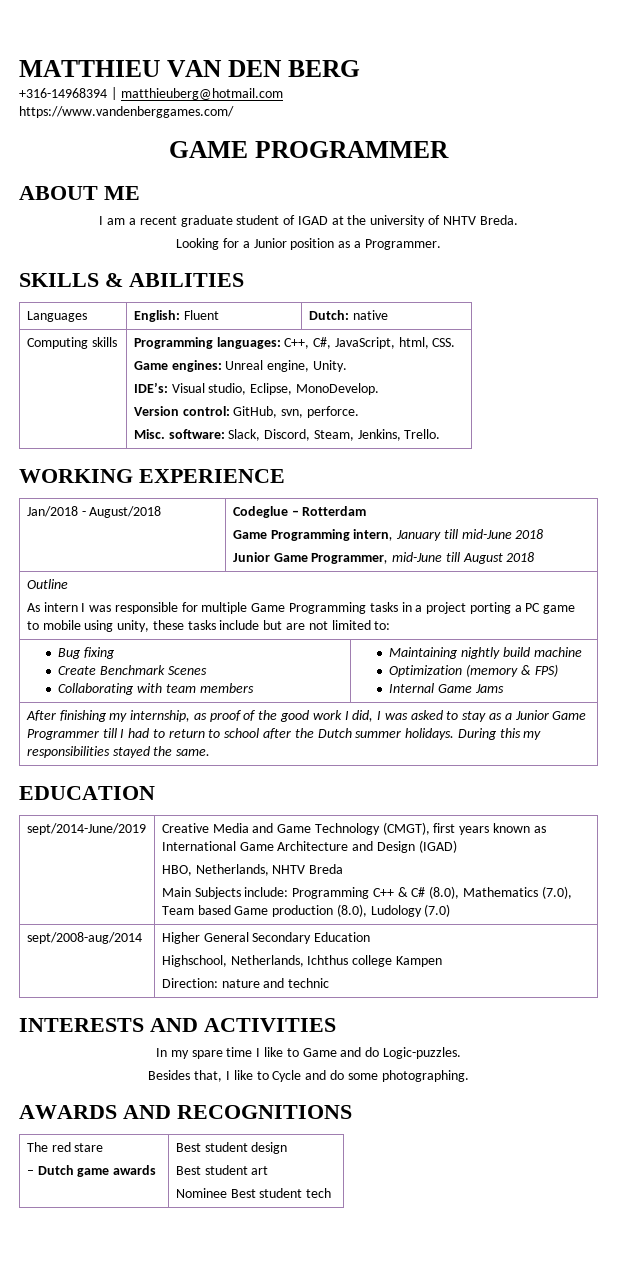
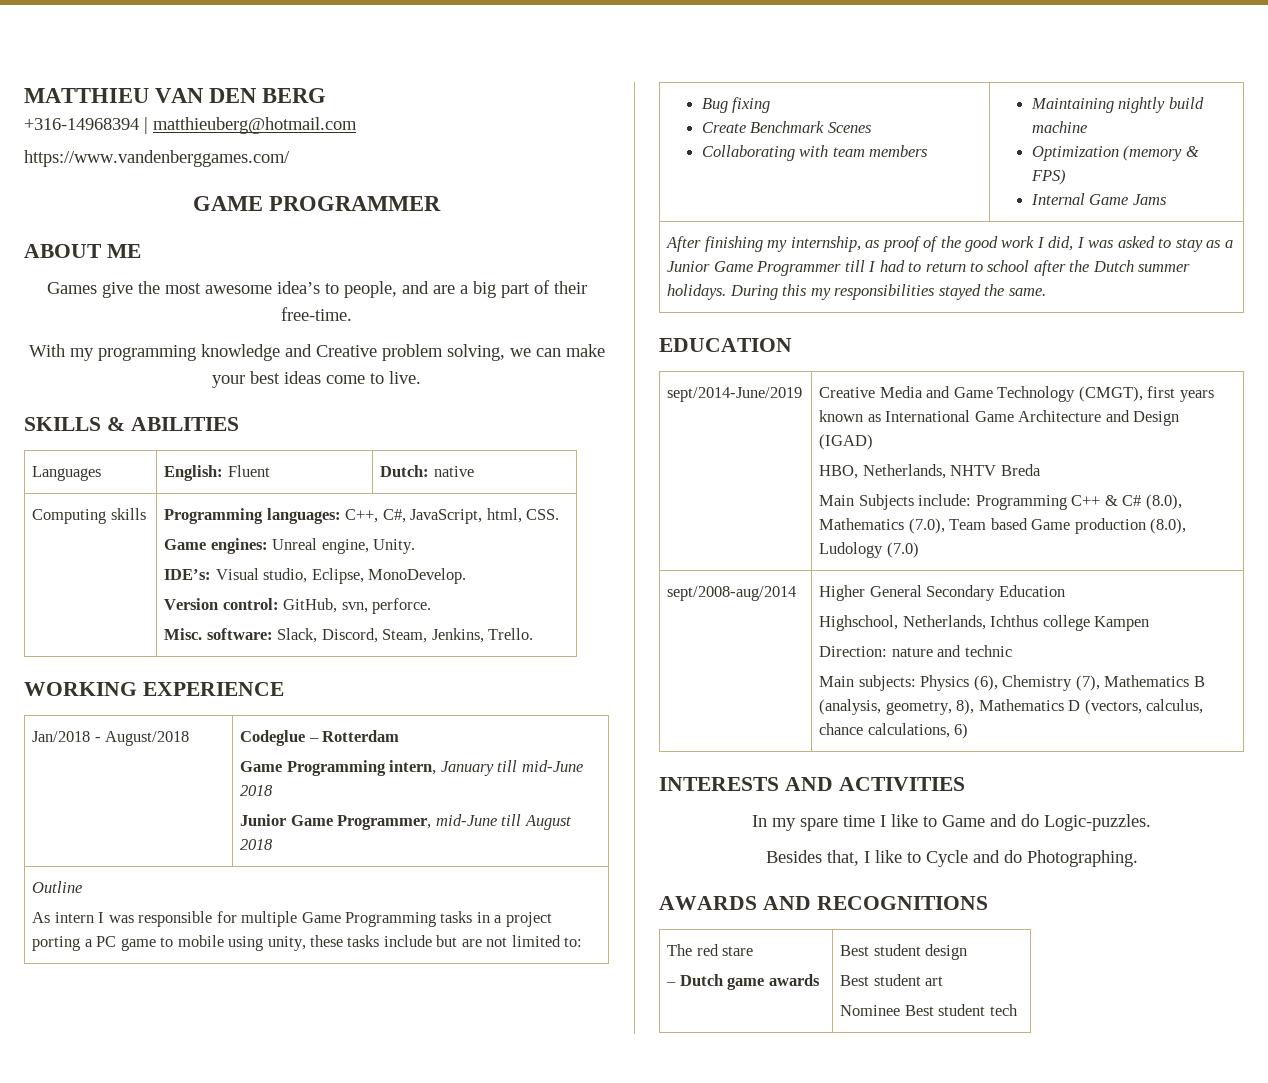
[99,215,518,227] [176,238,441,250] I am a recent graduate student of IGAD at the university of NHTV Breda. // Looking for a Junior position as a Programmer. -> [46,280,587,298] [281,307,352,321] [28,344,605,361] [212,371,421,388] Games give the most awesome idea’s to people, and are a big part of their free-time. // With my programming knowledge and Creative problem solving, we can make your best ideas come to live.
(330, 983) none -> [819,675,1205,691] [819,699,1204,715] [819,723,969,739] // Main subjects: Physics (6), Chemistry (7), Mathematics B (analysis, geometry, 8), Mathematics D (vectors, calculus, chance calculations, 6)
[347,1070,469,1082] some photographing. -> [1026,850,1138,867] Photographing.

